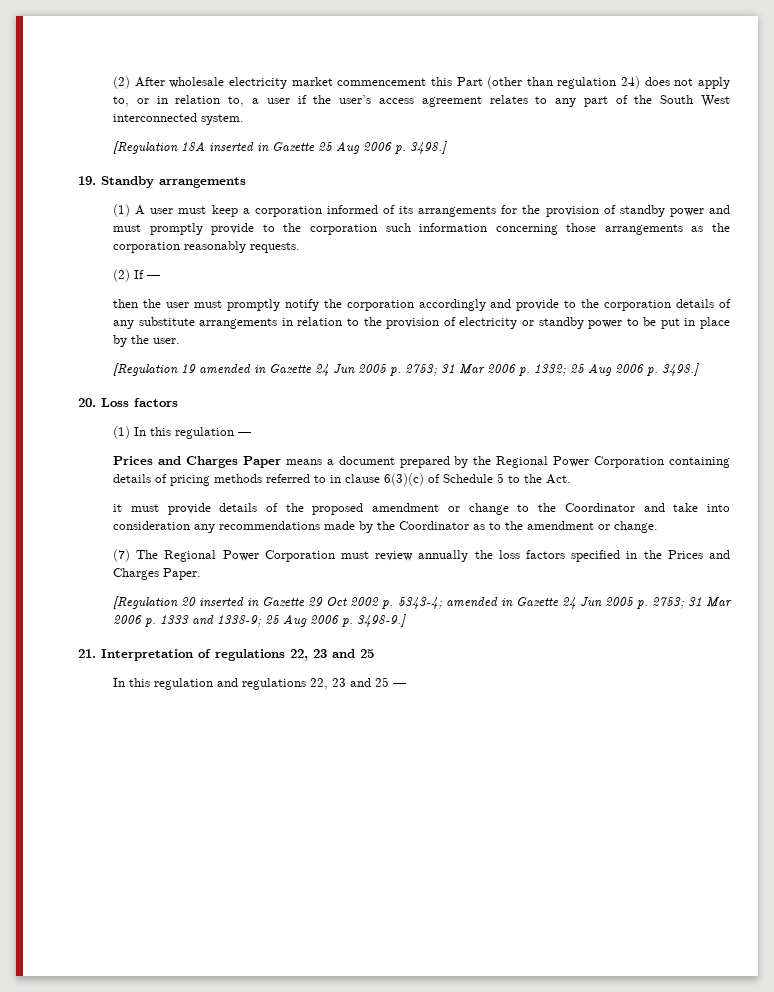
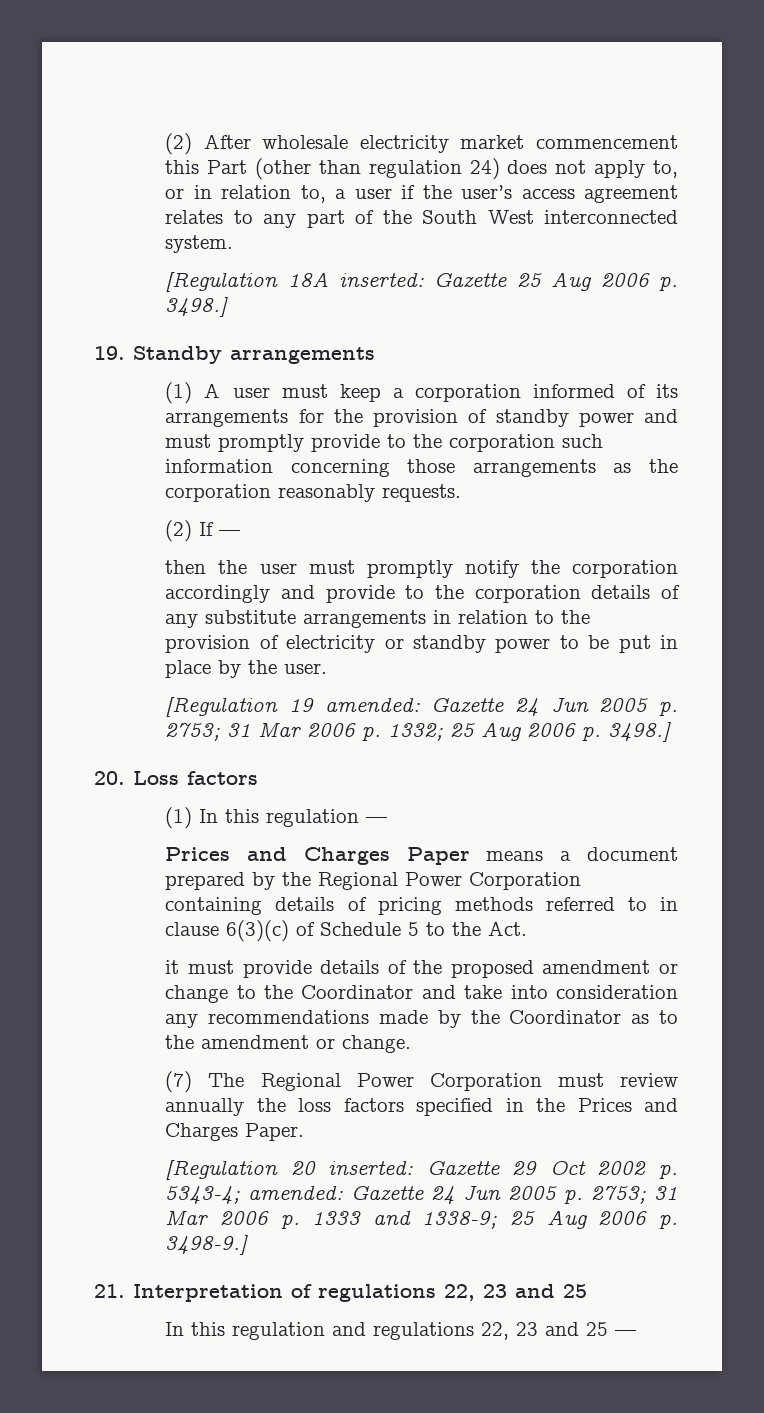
[209,142,270,152] inserted in -> [339,273,425,287] inserted:
[199,364,267,374] amended in -> [324,698,420,712] amended:
[199,597,260,607] inserted in -> [328,1161,414,1175] inserted:
[445,597,513,607] amended in -> [248,1186,344,1200] amended:

